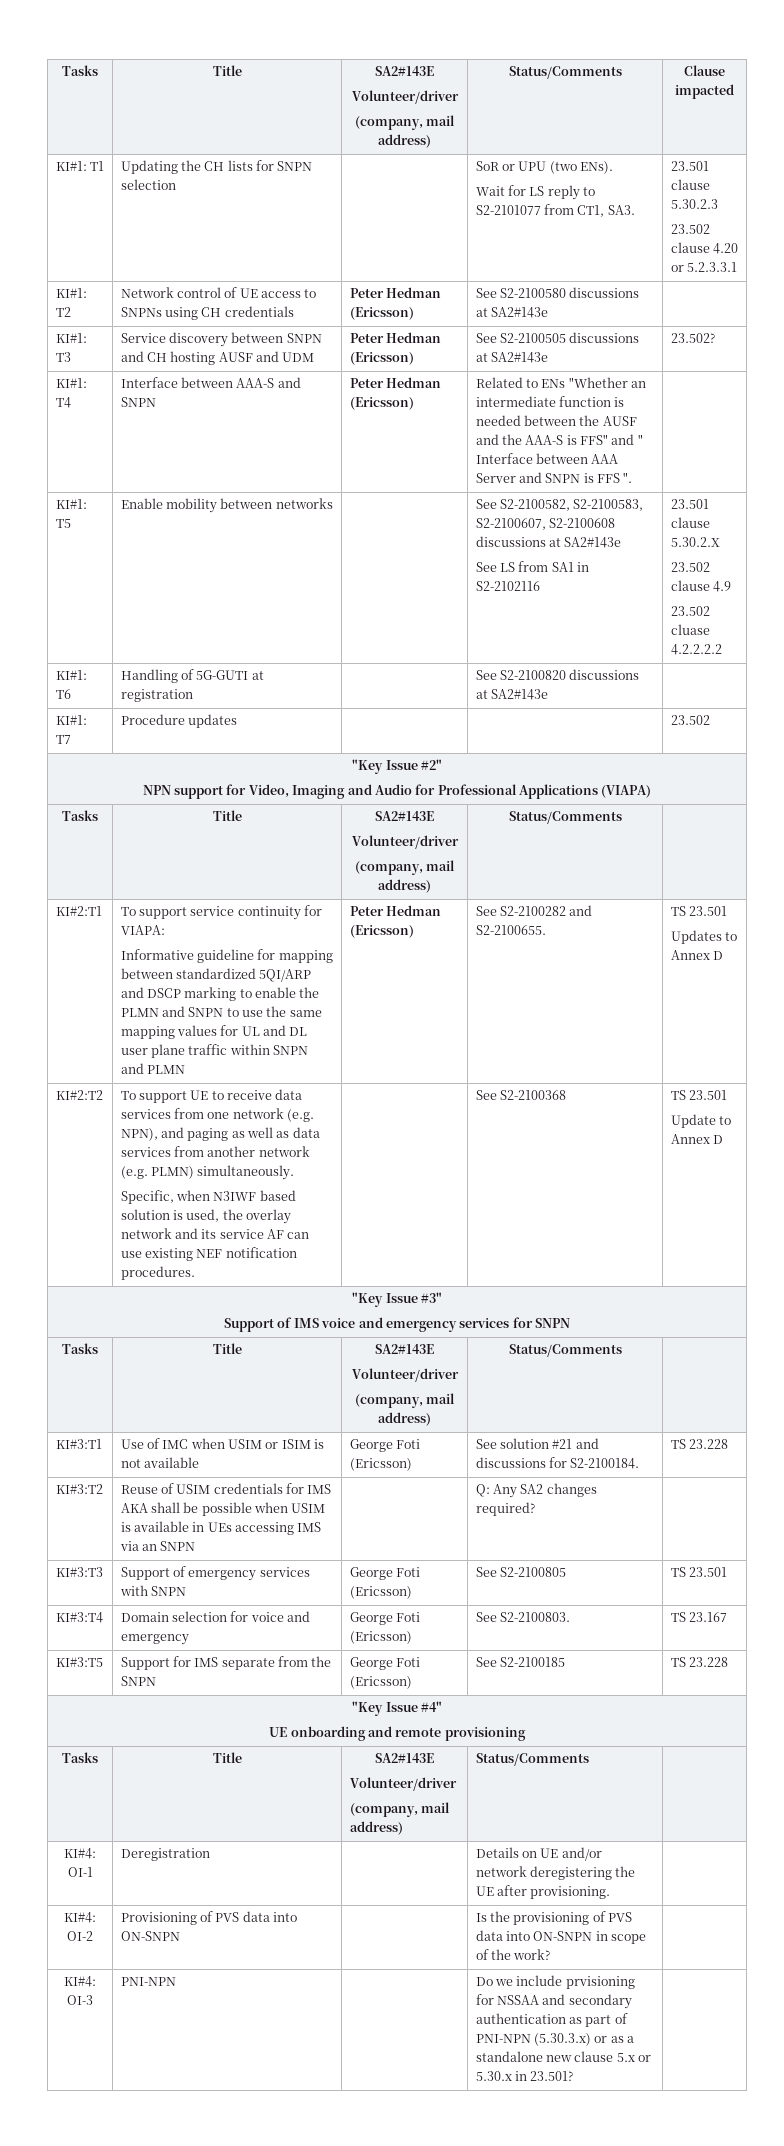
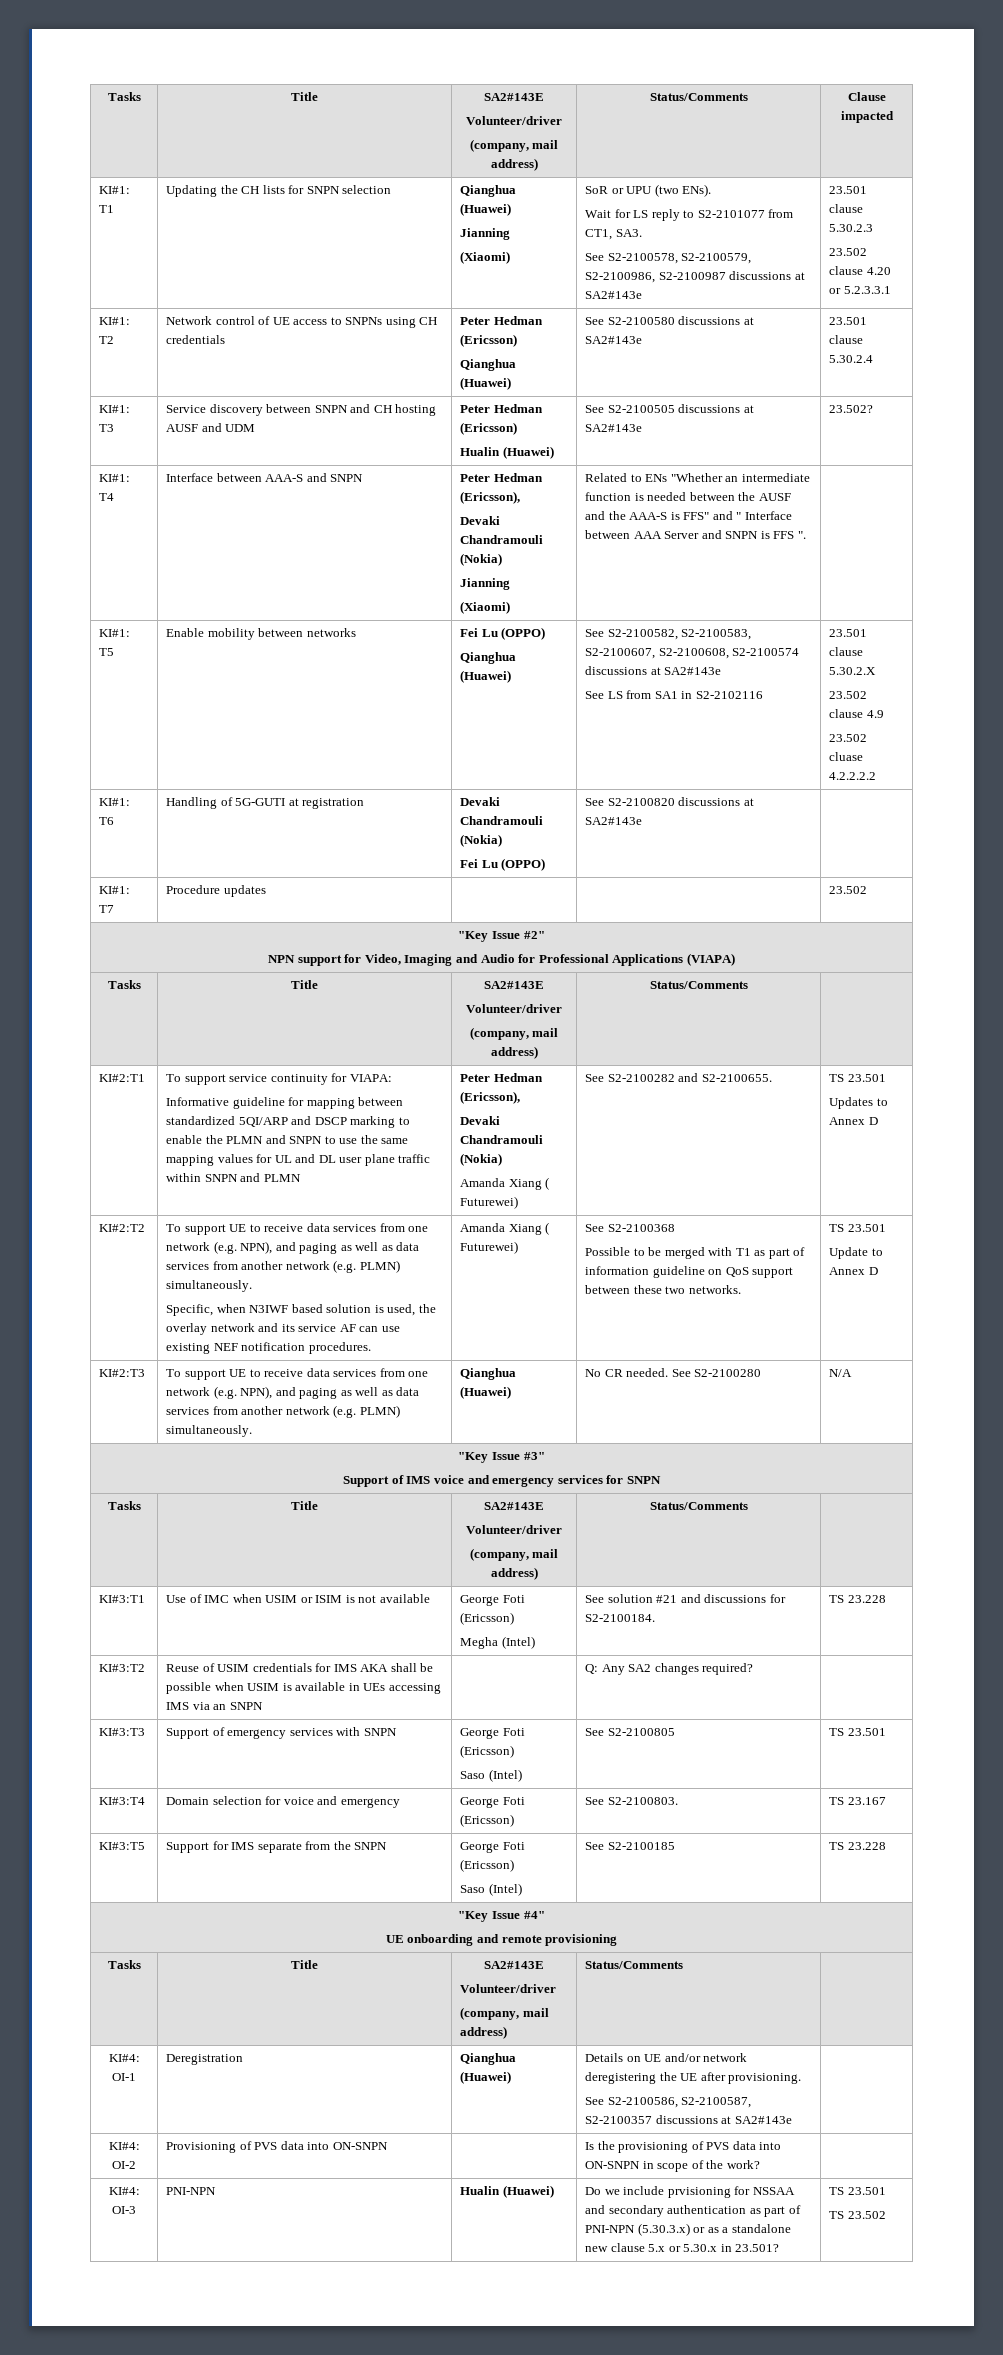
(176, 184) none -> [460,185,517,197] [460,203,512,216] [460,228,511,240] [460,251,511,264] Qianghua (Huawei) // Jianning // (Xiaomi)
(635, 210) none -> [585,253,752,264] [585,271,805,283] [585,291,643,299] // See S2-2100578, S2-2100579, S2-2100986, S2-2100987 discussions at SA2#143e
(414, 313) none -> [460,359,517,371] [460,377,512,390] // Qianghua (Huawei)
(548, 312) none -> [829,317,868,325] [829,335,864,344] [829,355,874,363] 23.501 clause 5.30.2.4
(414, 358) none -> [460,446,554,459] // Hualin (Huawei)
[349,397,414,410] (Ericsson) -> [460,491,521,504] [460,516,501,525] [460,535,544,544] [460,553,503,566] [460,578,511,590] [460,601,511,614] (Ericsson), // Devaki Chandramouli (Nokia) // Jianning // (Xiaomi)
(333, 503) none -> [460,627,546,640] [460,652,517,664] [460,670,512,683] Fei Lu (OPPO) // Qianghua (Huawei)
[548,518,615,528] S2-2100608 -> [658,648,800,659] S2-2100608, S2-2100574
(193, 695) none -> [460,797,501,806] [460,816,544,825] [460,834,503,847] [460,858,546,871] Devaki Chandramouli (Nokia) // Fei Lu (OPPO)
[349,925,414,938] (Ericsson) -> [460,1091,521,1104] [460,1116,501,1125] [460,1135,544,1144] [460,1153,503,1166] [460,1177,550,1190] [460,1196,519,1209] (Ericsson), // Devaki Chandramouli (Nokia) // Amanda Xiang ( Futurewei)
[475,1090,566,1100] | See S2-2100368 -> [460,1222,550,1235] [460,1241,519,1254] [585,1224,675,1232] [585,1247,806,1259] [585,1266,794,1278] [585,1285,741,1294] Amanda Xiang ( Futurewei) | See S2-2100368 // Possible to be merged with T1 as part of information guideline on QoS support between these two networks.
(723, 1139) none -> [99,1369,146,1377] [166,1368,429,1380] [166,1386,420,1399] [166,1405,400,1418] [166,1425,253,1437] [460,1368,517,1380] [460,1386,512,1399] [585,1368,762,1377] [829,1369,853,1377] // KI#2:T3 | To support UE to receive data services from one network (e.g. NPN), and paging as well as data services from another network (e.g. PLMN) simultaneously. | Qianghua (Huawei) | No CR needed. See S2-2100280 | N/A
(412, 1464) none -> [460,1636,535,1649] // Megha (Intel)
(412, 1592) none -> [460,1769,522,1782] // Saso (Intel)
(412, 1682) none -> [460,1883,522,1896] // Saso (Intel)
(210, 1854) none -> [460,2053,517,2065] [460,2071,512,2084] Qianghua (Huawei)
(611, 1892) none -> [585,2097,752,2108] [585,2115,792,2124] // See S2-2100586, S2-2100587, S2-2100357 discussions at SA2#143e
(176, 1981) none -> [460,2185,554,2198] Hualin (Huawei)
(574, 2076) none -> [829,2187,886,2195] [829,2211,886,2219] TS 23.501 // TS 23.502

